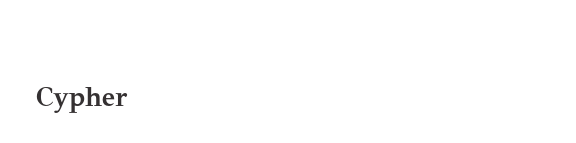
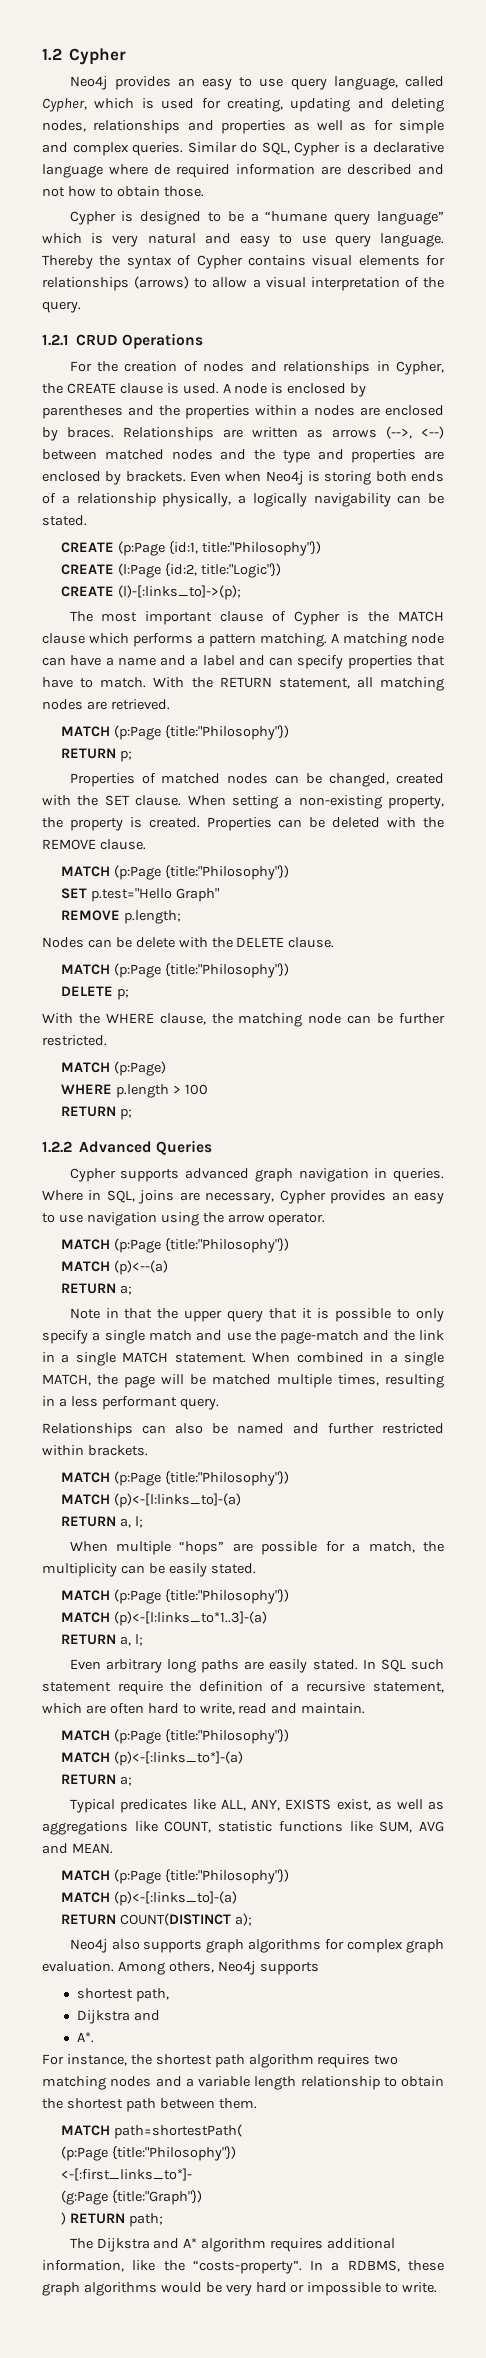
[36,86,128,113] Cypher -> [42,48,127,65] [69,76,444,90] [42,98,444,112] [42,120,444,134] [42,142,444,156] [42,164,444,178] [42,186,204,197] [69,211,444,225] [42,233,444,247] [42,255,445,269] [42,276,444,291] [42,301,81,313] [42,333,204,349] [69,361,444,375] [42,383,367,397] [42,405,444,419] [42,426,444,441] [42,449,444,463] [42,471,444,485] [42,493,444,507] [42,515,87,526] [61,541,322,556] [61,563,282,578] [61,585,242,600] [69,611,444,625] [42,633,444,647] [42,655,445,669] [42,677,444,691] [42,699,170,710] [61,725,290,740] [61,748,133,762] [69,773,445,787] [42,795,444,809] [42,817,445,831] [42,839,146,850] [61,865,290,880] [61,888,220,902] [61,910,182,924] [42,937,335,948] [61,963,290,978] [61,986,130,1000] [42,1013,446,1027] [42,1035,107,1046] [61,1061,167,1076] [61,1084,209,1098] [61,1106,133,1120] [42,1140,213,1155] [69,1168,444,1182] [42,1190,445,1204] [42,1212,326,1226] [61,1238,290,1253] [61,1260,169,1275] [61,1283,133,1295] [69,1308,445,1322] [42,1330,445,1344] [42,1352,445,1366] [42,1374,444,1388] [42,1396,219,1410] [42,1423,444,1437] [42,1445,148,1456] [61,1471,290,1486] [61,1493,242,1508] [61,1516,144,1528] [69,1541,444,1555] [42,1563,256,1577] [61,1589,290,1604] [61,1611,268,1626] [61,1634,144,1646] [69,1659,444,1673] [42,1681,444,1695] [42,1703,366,1715] [61,1729,290,1744] [61,1751,244,1766] [61,1774,133,1786] [69,1799,444,1813] [42,1821,445,1835] [42,1843,113,1854] [61,1869,290,1884] [61,1891,238,1906] [61,1913,253,1926] [69,1939,445,1953] [42,1961,319,1975] [77,1988,170,2002] [77,2010,161,2024] [77,2032,95,2043] [42,2054,399,2068] [42,2076,444,2090] [42,2098,257,2112] [61,2124,243,2139] [61,2146,237,2161] [61,2168,193,2181] [61,2190,203,2205] [61,2212,164,2227] [69,2238,396,2252] [42,2260,444,2274] [42,2282,438,2296] 1.2 Cypher // Neo4j provides an easy to use query language, called Cypher, which is used for creating, updating and deleting nodes, relationships and properties as well as for simple and complex queries. Similar do SQL, Cypher is a declarative language where de required information are described and not how to obtain those. // Cypher is designed to be a “humane query language” which is very natural and easy to use query language. Thereby the syntax of Cypher contains visual elements for relationships (arrows) to allow a visual interpretation of the query. // 1.2.1 CRUD Operations // For the creation of nodes and relationships in Cypher, the CREATE clause is used. A node is enclosed by parentheses and the properties within a nodes are enclosed by braces. Relationships are written as arrows (-->, <--) between matched nodes and the type and properties are enclosed by brackets. Even when Neo4j is storing both ends of a relationship physically, a logically navigability can be stated. // CREATE (p:Page {id:1, title:"Philosophy"}) // CREATE (l:Page {id:2, title:"Logic"}) // CREATE (l)-[:links_to]->(p); // The most important clause of Cypher is the MATCH clause which performs a pattern matching. A matching node can have a name and a label and can specify properties that have to match. With the RETURN statement, all matching nodes are retrieved. // MATCH (p:Page {title:"Philosophy"}) // RETURN p; // Properties of matched nodes can be changed, created with the SET clause. When setting a non-existing property, the property is created. Properties can be deleted with the REMOVE clause. // MATCH (p:Page {title:"Philosophy"}) // SET p.test="Hello Graph" // REMOVE p.length; // Nodes can be delete with the DELETE clause. // MATCH (p:Page {title:"Philosophy"}) // DELETE p; // With the WHERE clause, the matching node can be further restricted. // MATCH (p:Page) // WHERE p.length > 100 // RETURN p; // 1.2.2 Advanced Queries // Cypher supports advanced graph navigation in queries. Where in SQL, joins are necessary, Cypher provides an easy to use navigation using the arrow operator. // MATCH (p:Page {title:"Philosophy"}) // MATCH (p)<--(a) // RETURN a; // Note in that the upper query that it is possible to only specify a single match and use the page-match and the link in a single MATCH statement. When combined in a single MATCH, the page will be matched multiple times, resulting in a less performant query. // Relationships can also be named and further restricted within brackets. // MATCH (p:Page {title:"Philosophy"}) // MATCH (p)<-[l:links_to]-(a) // RETURN a, l; // When multiple “hops” are possible for a match, the multiplicity can be easily stated. // MATCH (p:Page {title:"Philosophy"}) // MATCH (p)<-[l:links_to*1..3]-(a) // RETURN a, l; // Even arbitrary long paths are easily stated. In SQL such statement require the definition of a recursive statement, which are often hard to write, read and maintain. // MATCH (p:Page {title:"Philosophy"}) // MATCH (p)<-[:links_to*]-(a) // RETURN a; // Typical predicates like ALL, ANY, EXISTS exist, as well as aggregations like COUNT, statistic functions like SUM, AVG and MEAN. // MATCH (p:Page {title:"Philosophy"}) // MATCH (p)<-[:links_to]-(a) // RETURN COUNT(DISTINCT a); // Neo4j also supports graph algorithms for complex graph evaluation. Among others, Neo4j supports // shortest path, // Dijkstra and // A*. // For instance, the shortest path algorithm requires two matching nodes and a variable length relationship to obtain the shortest path between them. // MATCH path=shortestPath( // (p:Page {title:"Philosophy"}) // <-[:first_links_to*]- // (g:Page {title:"Graph"}) // ) RETURN path; // The Dijkstra and A* algorithm requires additional information, like the “costs-property”. In a RDBMS, these graph algorithms would be very hard or impossible to write.

